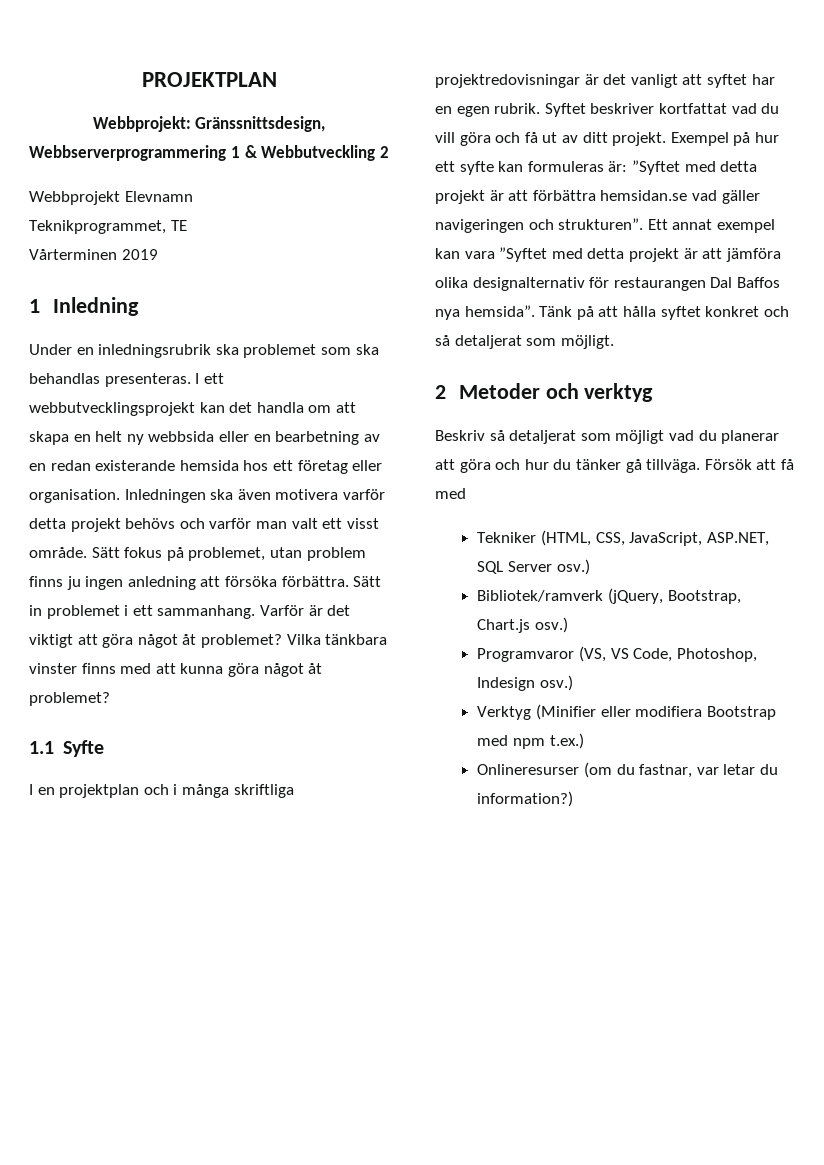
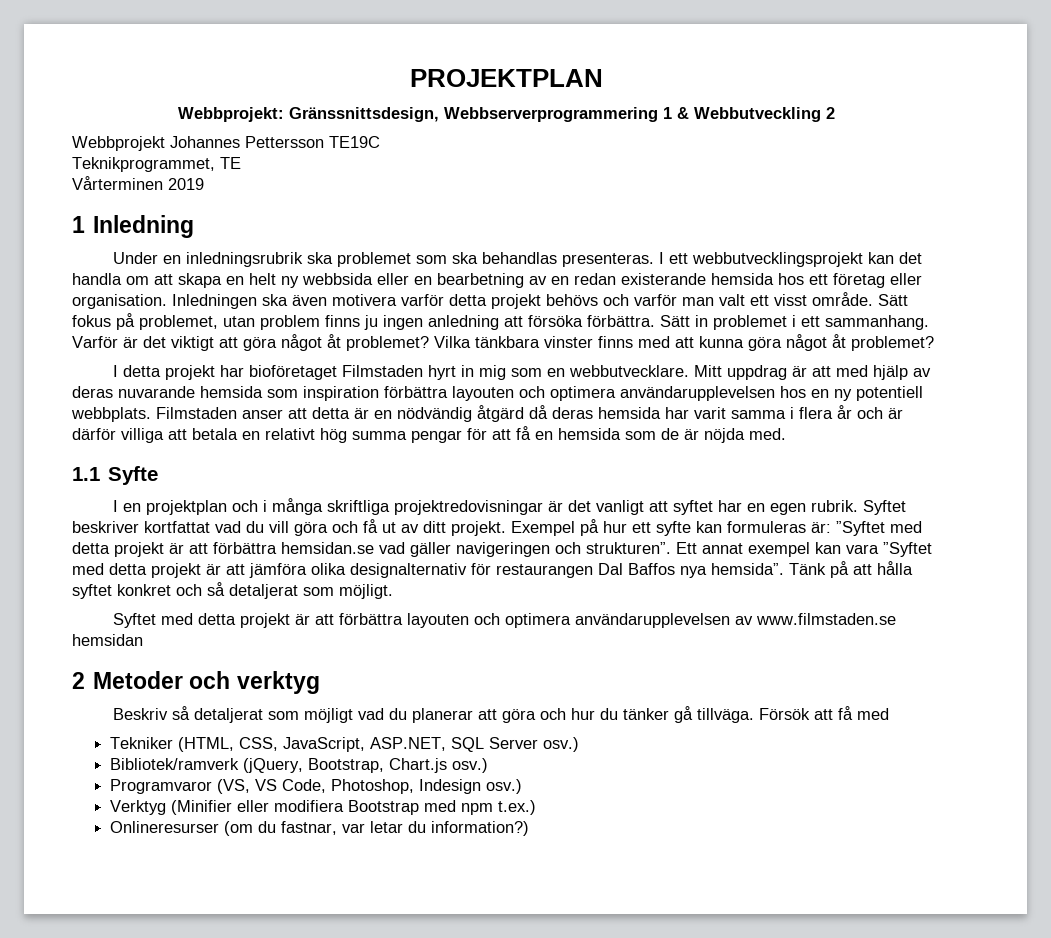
[124,191,193,202] Elevnamn -> [170,136,380,148] Johannes Pettersson TE19C
(110, 699) none -> [112,365,931,380] [72,386,923,401] [71,405,903,422] [72,426,786,443] // I detta projekt har bioföretaget Filmstaden hyrt in mig som en webbutvecklare. Mitt uppdrag är att med hjälp av deras nuvarande hemsida som inspiration förbättra layouten och optimera användarupplevelsen hos en ny potentiell webbplats. Filmstaden anser att detta är en nödvändig åtgärd då deras hemsida har varit samma i flera år och är därför villiga att betala en relativt hög summa pengar för att få en hemsida som de är nöjda med.
(614, 342) none -> [112,613,896,628] [72,634,143,646] // Syftet med detta projekt är att förbättra layouten och optimera användarupplevelsen av www.filmstaden.se hemsidan

